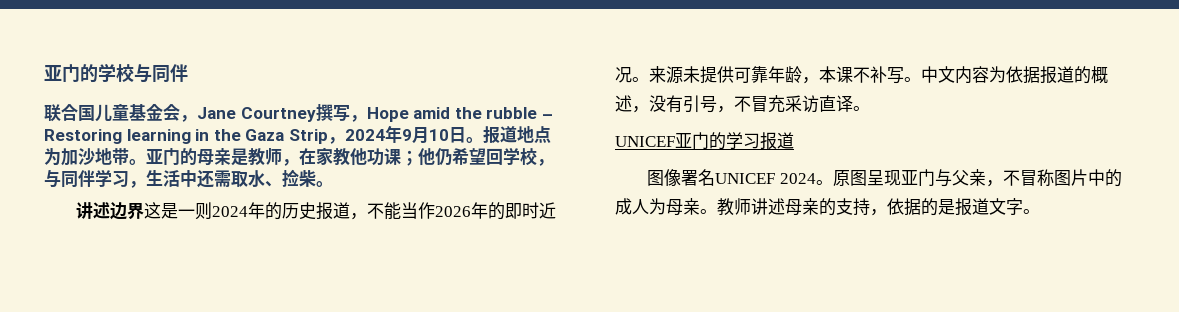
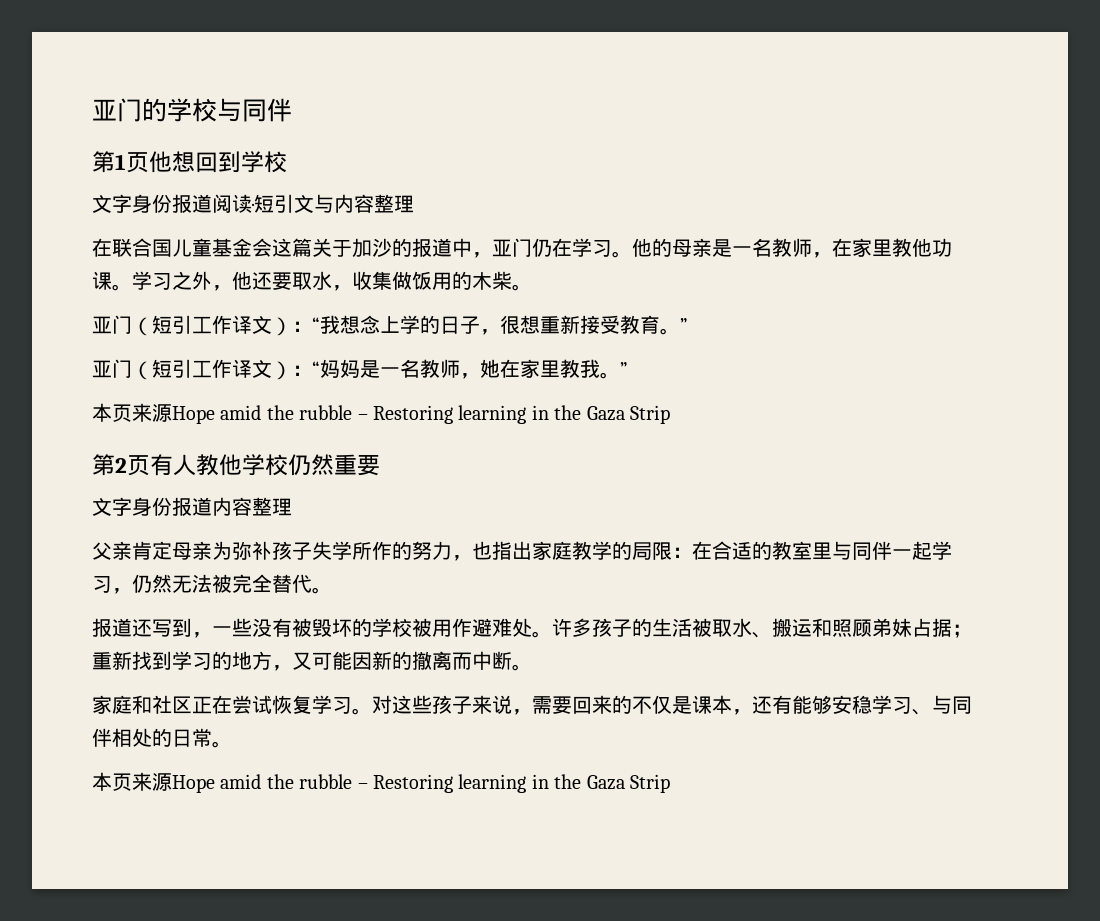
[44,103,367,122] 联合国儿童基金会，Jane Courtney撰写， -> [92,151,287,173] [92,194,414,213] [92,238,952,258] [92,271,532,291] [92,315,688,336] [92,359,628,380] [92,403,172,422] 第1页他想回到学校 // 文字身份报道阅读·短引文与内容整理 // 在联合国儿童基金会这篇关于加沙的报道中，亚门仍在学习。他的母亲是一名教师，在家里教他功课。学习之外，他还要取水，收集做饭用的木柴。 // 亚门（短引工作译文）：“我想念上学的日子，很想重新接受教育。” // 亚门（短引工作译文）：“妈妈是一名教师，她在家里教我。” // 本页来源
[327,125,551,144] [44,147,554,166] [44,169,333,188] [76,202,557,220] [615,66,1108,84] [615,95,870,113] [615,132,794,150] [647,169,1123,187] [615,198,1040,216] ，2024年9月10日。报道地点为加沙地带。亚门的母亲是教师，在家教他功课；他仍希望回学校，与同伴学习，生活中还需取水、捡柴。 // 讲述边界这是一则2024年的历史报道，不能当作2026年的即时近况。来源未提供可靠年龄，本课不补写。中文内容为依据报道的概述，没有引号，不冒充采访直译。 // UNICEF亚门的学习报道 // 图像署名UNICEF 2024。原图呈现亚门与父亲，不冒称图片中的成人为母亲。教师讲述母亲的支持，依据的是报道文字。 -> [92,454,380,476] [92,497,292,516] [92,541,952,561] [92,574,332,594] [92,618,972,638] [92,651,532,671] [92,695,972,715] [92,728,232,748] [92,772,670,793] // 第2页有人教他学校仍然重要 // 文字身份报道内容整理 // 父亲肯定母亲为弥补孩子失学所作的努力，也指出家庭教学的局限：在合适的教室里与同伴一起学习，仍然无法被完全替代。 // 报道还写到，一些没有被毁坏的学校被用作避难处。许多孩子的生活被取水、搬运和照顾弟妹占据；重新找到学习的地方，又可能因新的撤离而中断。 // 家庭和社区正在尝试恢复学习。对这些孩子来说，需要回来的不仅是课本，还有能够安稳学习、与同伴相处的日常。 // 本页来源Hope amid the rubble – Restoring learning in the Gaza Strip

